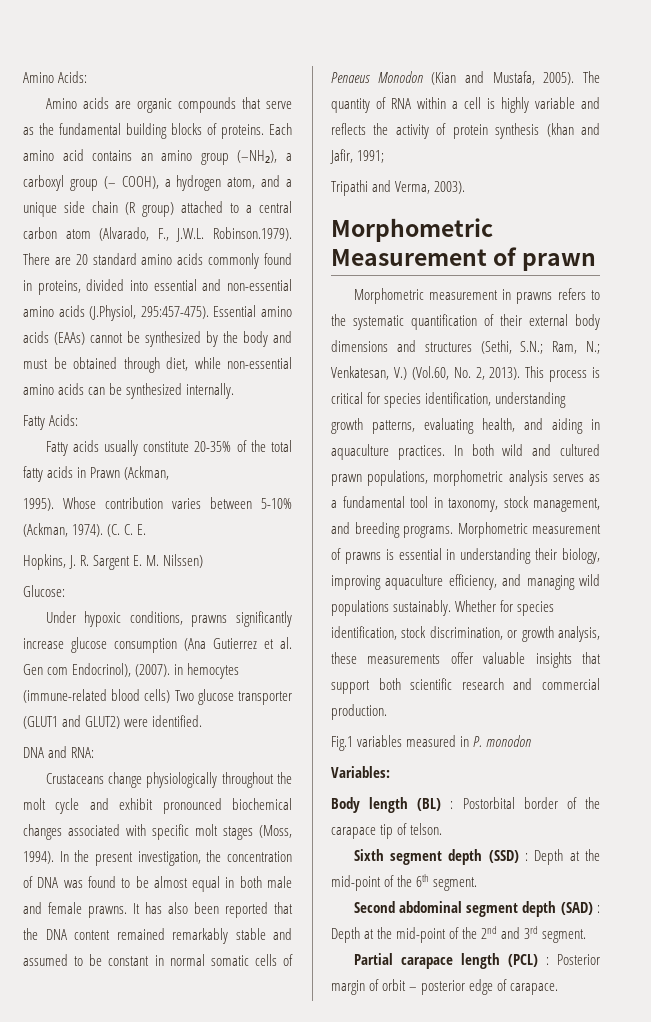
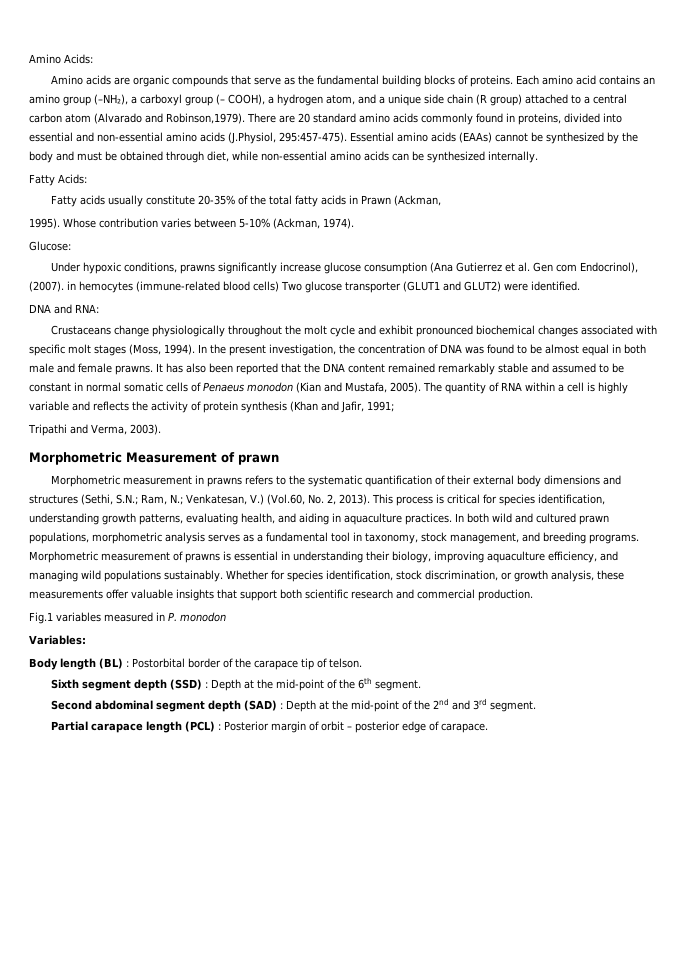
[99,227,292,242] (Alvarado, F., J.W.L. Robinson.1979). -> [94,113,245,124] (Alvarado and Robinson,1979).
[107,524,147,537] [23,554,204,570] (C. C. E. // Hopkins, J. R. Sargent E. M. Nilssen) -> (354, 223) none
[377,71,423,83] Monodon -> [247,382,293,392] monodon
[546,123,574,137] (khan -> [290,401,318,412] (Khan

